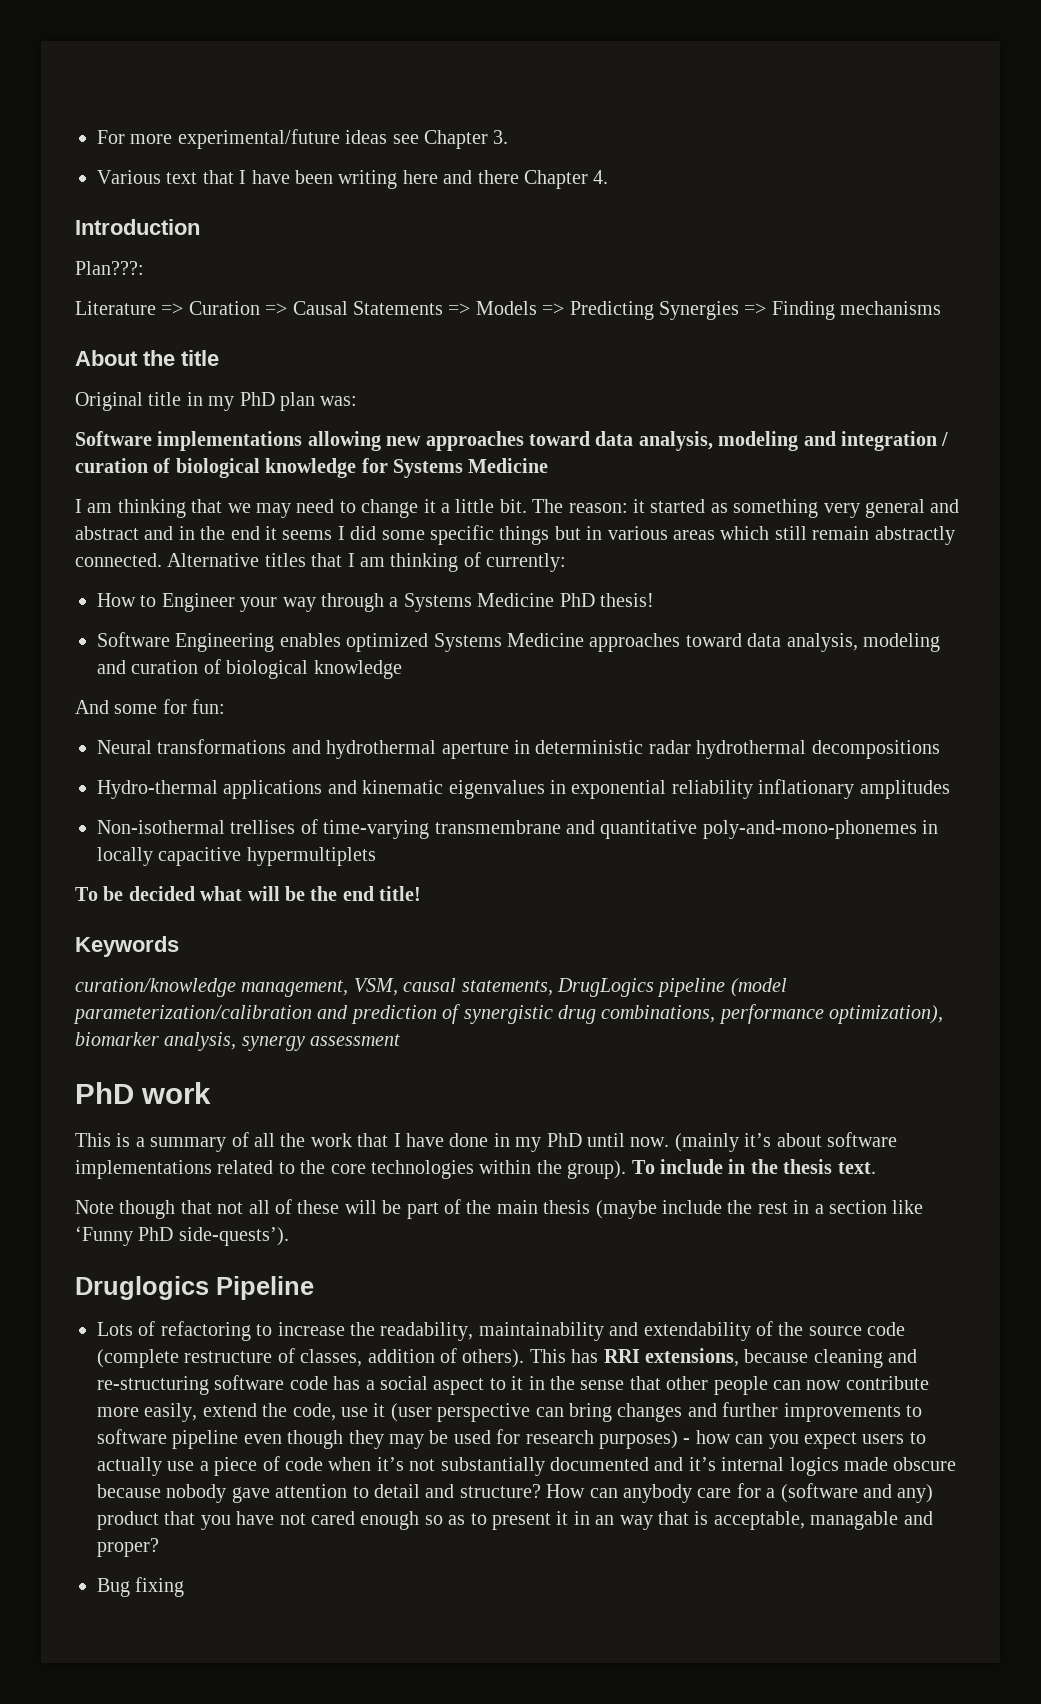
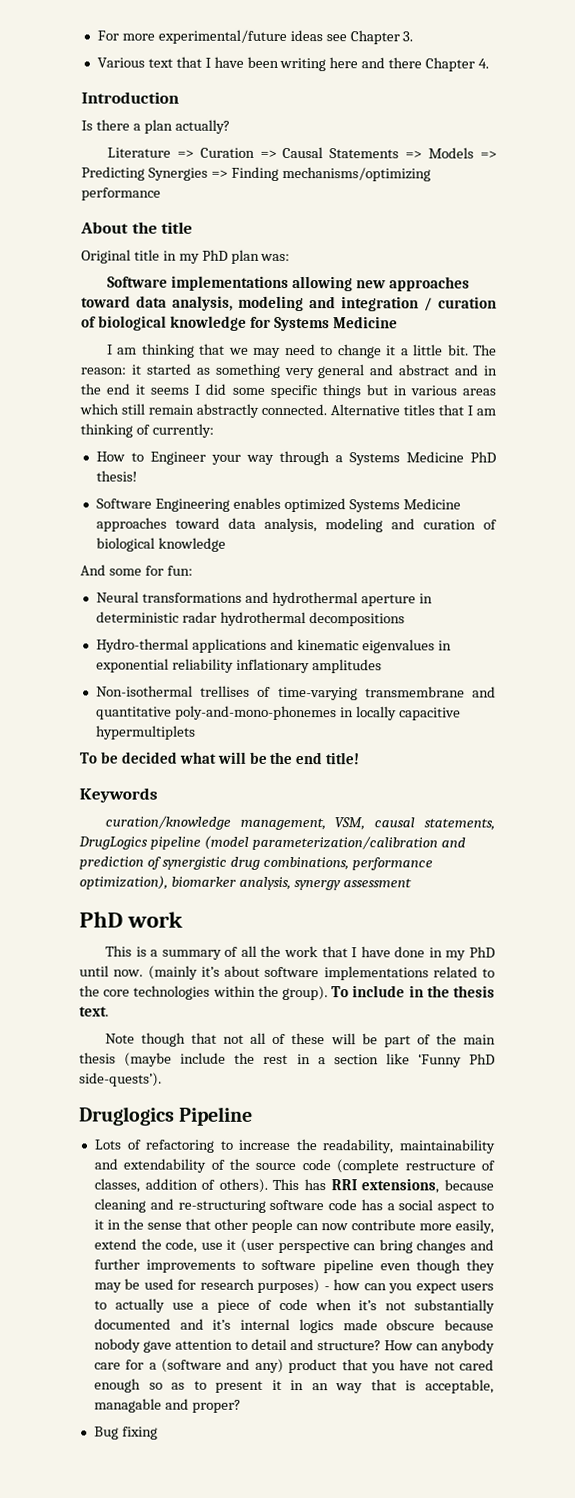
[75,261,144,275] Plan???: -> [81,119,230,134] Is there a plan actually?
[840,301,942,315] mechanisms -> [281,166,431,182] [81,187,161,201] mechanisms/optimizing performance

